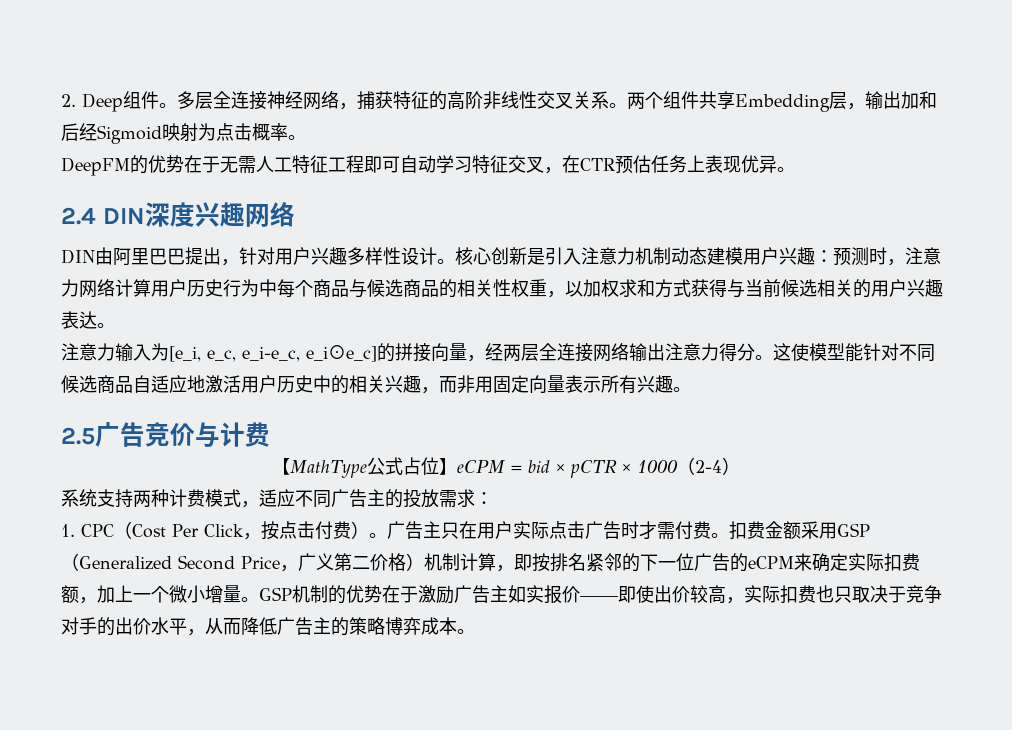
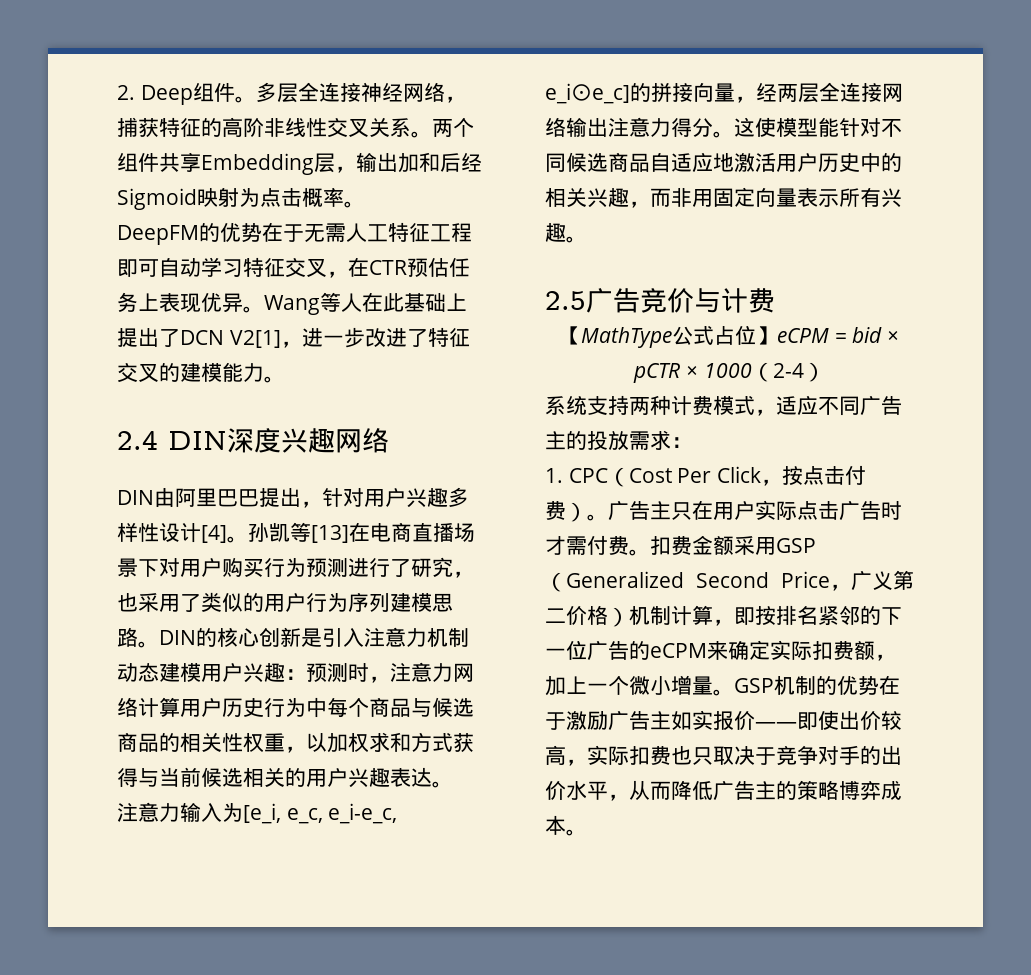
(795, 169) none -> [264,292,467,315] [117,327,470,348] [117,362,285,383] Wang等人在此基础上提出了DCN V2[1]，进一步改进了特征交叉的建模能力。
[437,259,455,264] 。 -> [201,522,475,543] [117,557,474,578] [117,592,453,612] [117,627,217,648] [4]。孙凯等[13]在电商直播场景下对用户购买行为预测进行了研究，也采用了类似的用户行为序列建模思路。DIN的

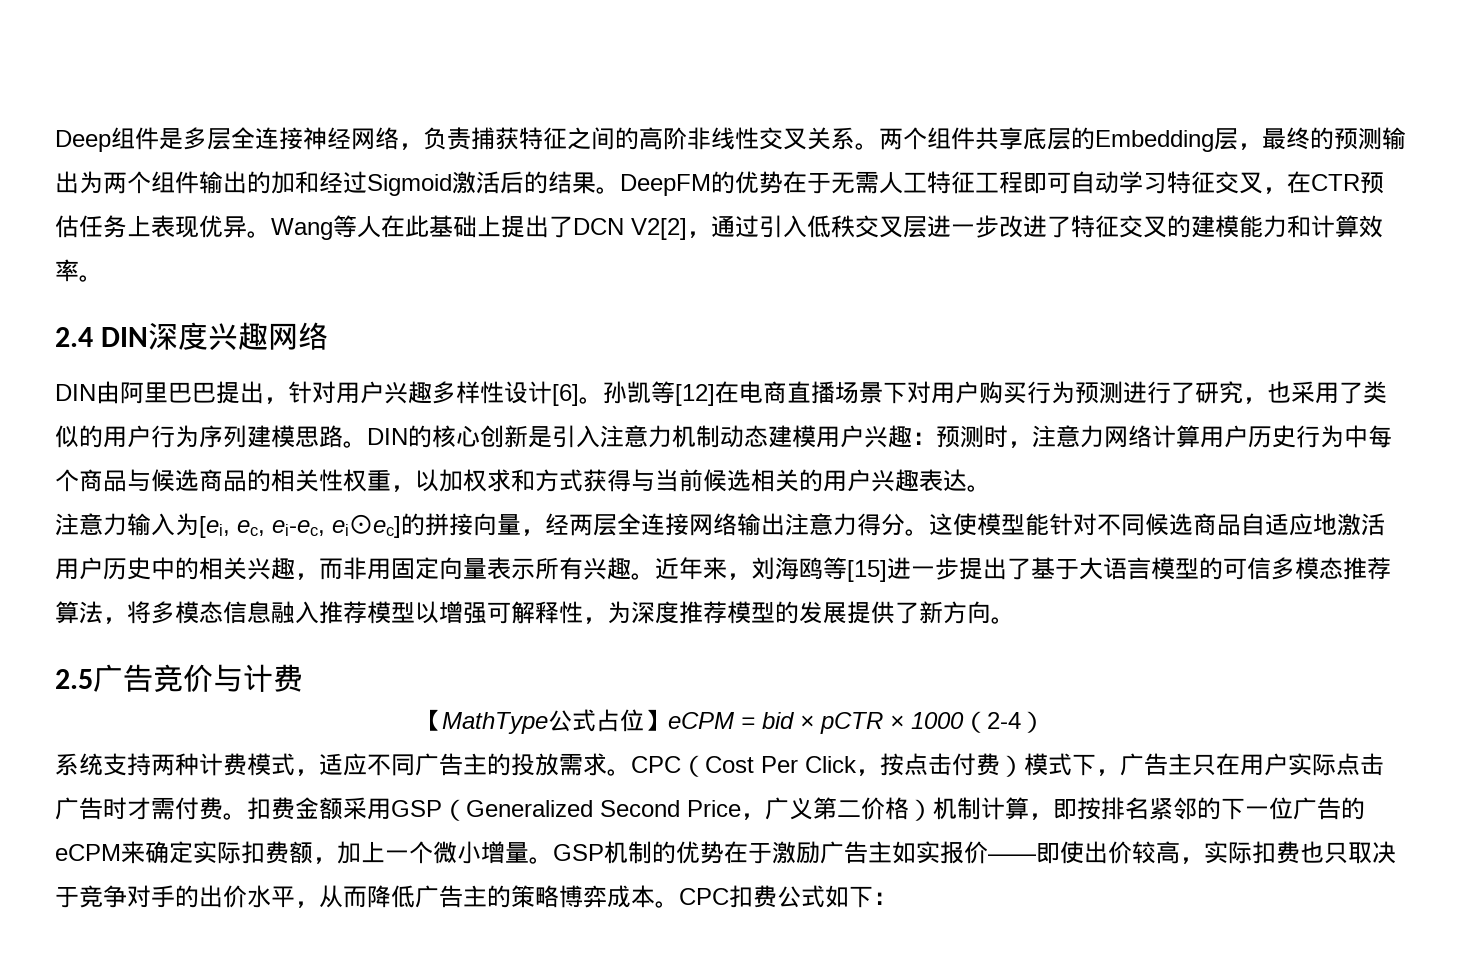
[117,85,135,100] 2. -> (55, 141) none
[234,96,256,103] 。 -> [159,128,183,150] 是
(466, 99) none -> [423,127,471,150] 负责
(201, 127) none -> [567,127,615,150] 之间
(201, 162) none -> [1023,127,1095,150] 底层的
[356,152,482,173] [117,187,365,210] 输出加和后经Sigmoid映射为点击概率。 // -> [1262,127,1406,150] [55,171,620,196] 最终的预测输出为两个组件输出的加和经过Sigmoid激活后的结果。
[229,330,302,348] V2[1]， -> [631,215,927,240] V2[2]，通过引入低秩交叉层
(264, 372) none -> [1287,215,1383,238] [55,259,79,282] 和计算效率
[201,525,227,543] [4] -> [552,384,579,406] [6]
[311,525,349,543] [13] -> [675,384,715,406] [12]
[243,803,398,824] [545,83,630,104] [e_i, e_c, e_i-e_c, e_i⊙e_c] -> [199,514,401,538] [ei, ec, ei-ec, ei⊙ec]
(587, 239) none -> [655,557,1391,582] [55,601,1015,624] 近年来，刘海鸥等[15]进一步提出了基于大语言模型的可信多模态推荐算法，将多模态信息融入推荐模型以增强可解释性，为深度推荐模型的发展提供了新方向。
[671,437,692,448] [545,468,563,483] ： // 1. -> [607,769,631,776] 。
[587,514,608,521] 。 -> [1024,753,1120,776] 模式下，
(587, 832) none -> [679,885,897,908] CPC扣费公式如下：

